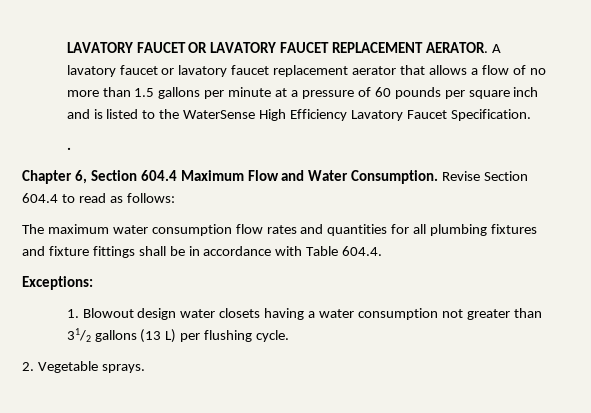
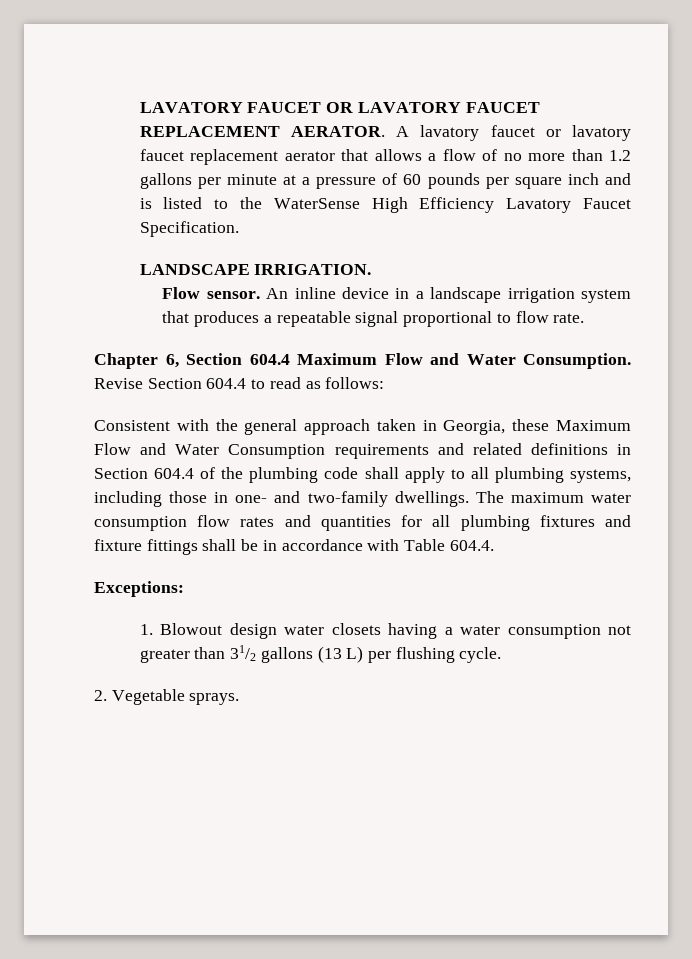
[134,88,155,97] 1.5 -> [609,150,632,161] 1.2
[66,147,71,150] . -> [139,264,372,275] [162,287,631,303] [162,311,585,327] LANDSCAPE IRRIGATION. // Flow sensor. An inline device in a landscape irrigation system that produces a repeatable signal proportional to flow rate.
(175, 198) none -> [94,419,631,435] [94,443,631,459] [94,467,631,483] [94,491,469,507] Consistent with the general approach taken in Georgia, these Maximum Flow and Water Consumption requirements and related definitions in Section 604.4 of the plumbing code shall apply to all plumbing systems, including those in one- and two-family dwellings.

